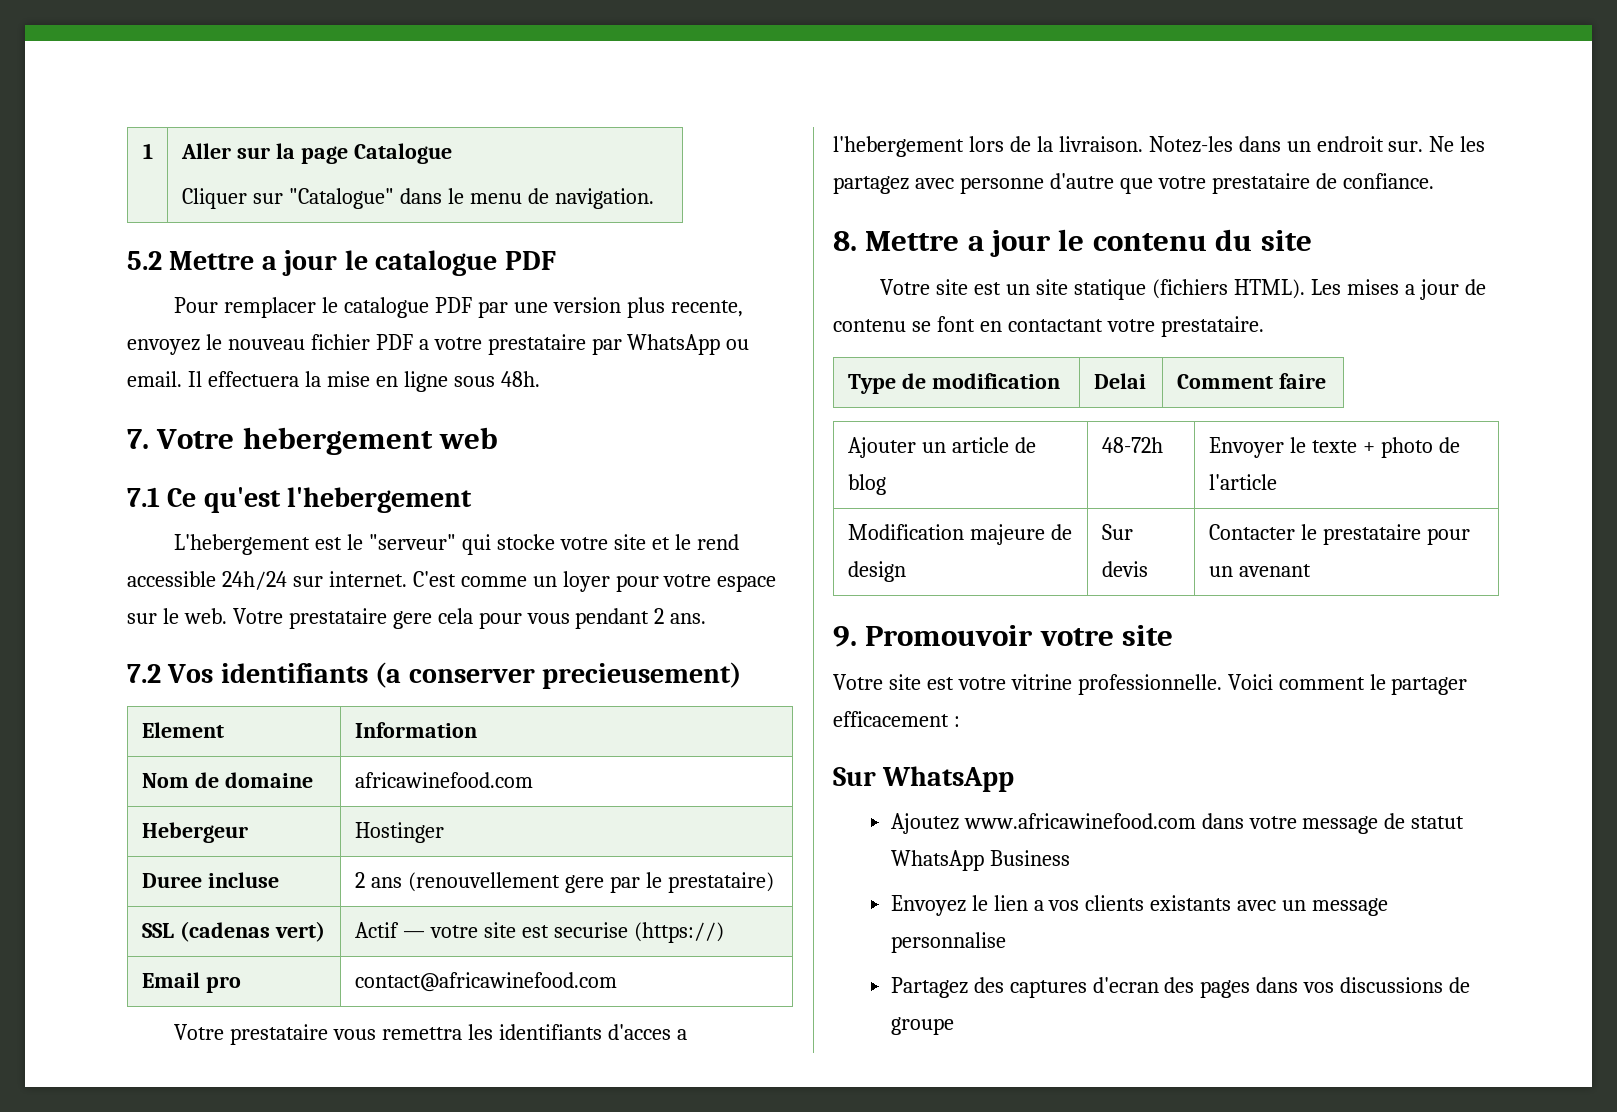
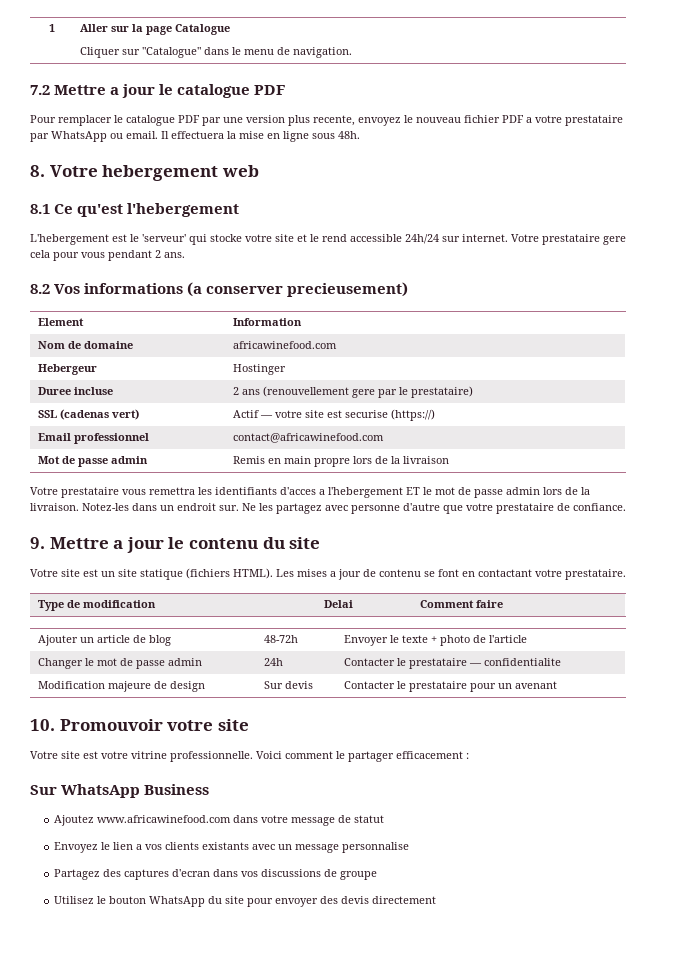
[127,251,162,270] 5.2 -> [30,85,50,95] 7.2
[127,429,149,449] 7. -> [30,165,45,177] 8.
[127,487,160,507] 7.1 -> [30,204,50,214] 8.1
[369,534,457,550] "serveur" -> [142,234,186,242] 'serveur'
[412,571,777,592] [127,608,227,624] C'est comme un loyer pour votre espace sur le web. -> (508, 238) none
[127,663,368,683] 7.2 Vos identifiants -> [30,283,184,294] 8.2 Vos informations
[205,976,241,993] pro -> [73,433,149,444] professionnel
(617, 982) none -> [37,456,148,467] [232,456,449,467] // Mot de passe admin | Remis en main propre lors de la livraison
(964, 146) none -> [406,487,540,498] ET le mot de passe admin
[833,231,857,251] 8. -> [30,537,45,549] 9.
(1277, 482) none -> [37,658,202,669] [263,658,283,666] [343,658,561,669] // Changer le mot de passe admin | 24h | Contacter le prestataire — confidentialite
[833,626,857,647] 9. -> [30,719,55,731] 10.
(1015, 779) none -> [144,784,210,795] Business
[890,850,1070,871] WhatsApp Business -> (385, 819) none
[1164,977,1251,998] des pages -> (211, 873) none
(954, 1026) none -> [54,896,437,907] // Utilisez le bouton WhatsApp du site pour envoyer des devis directement

